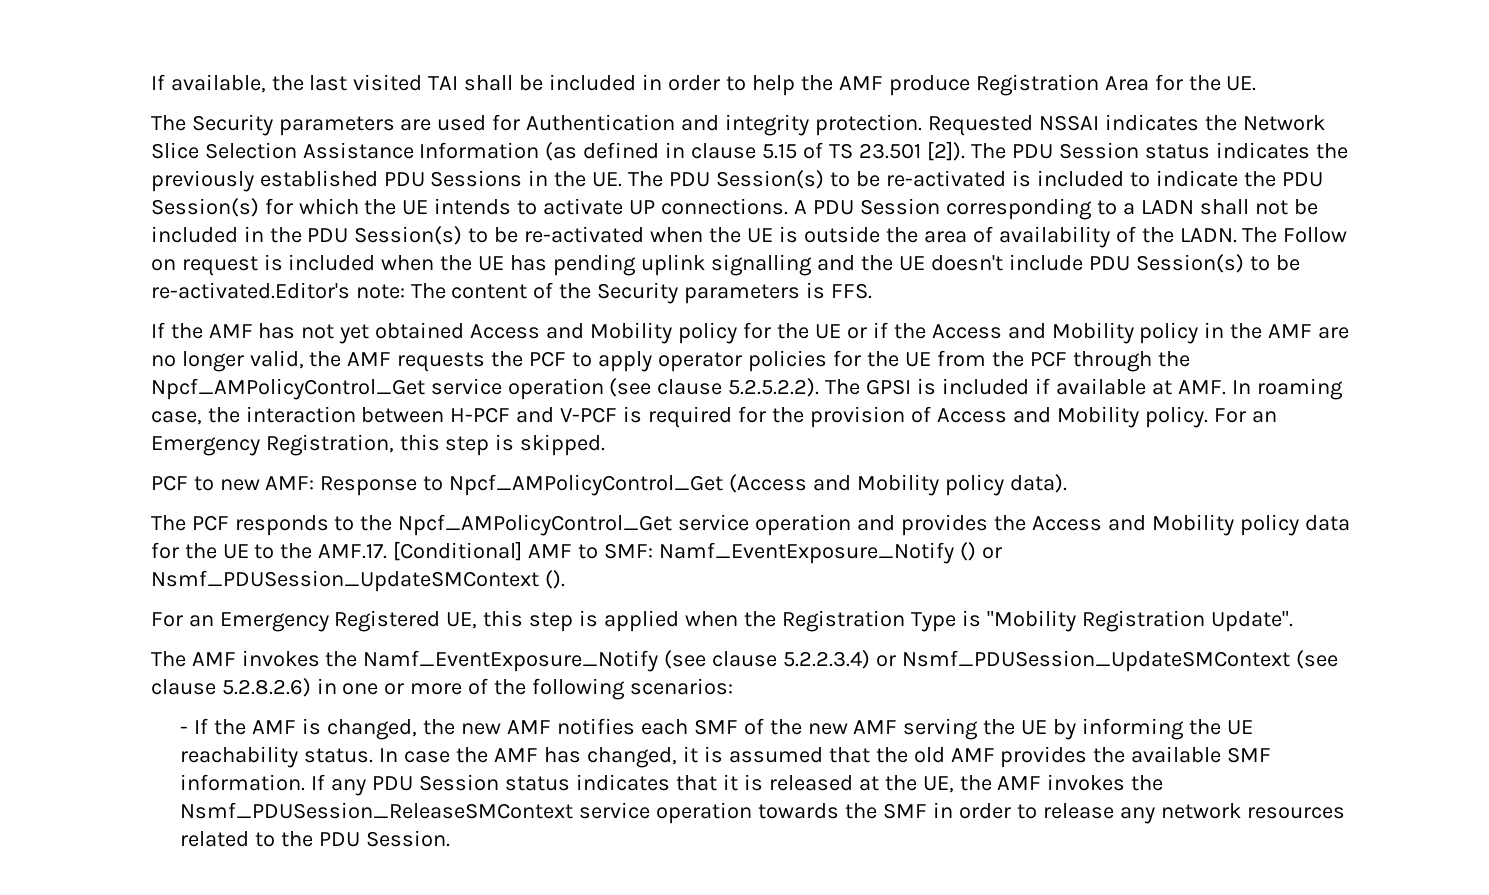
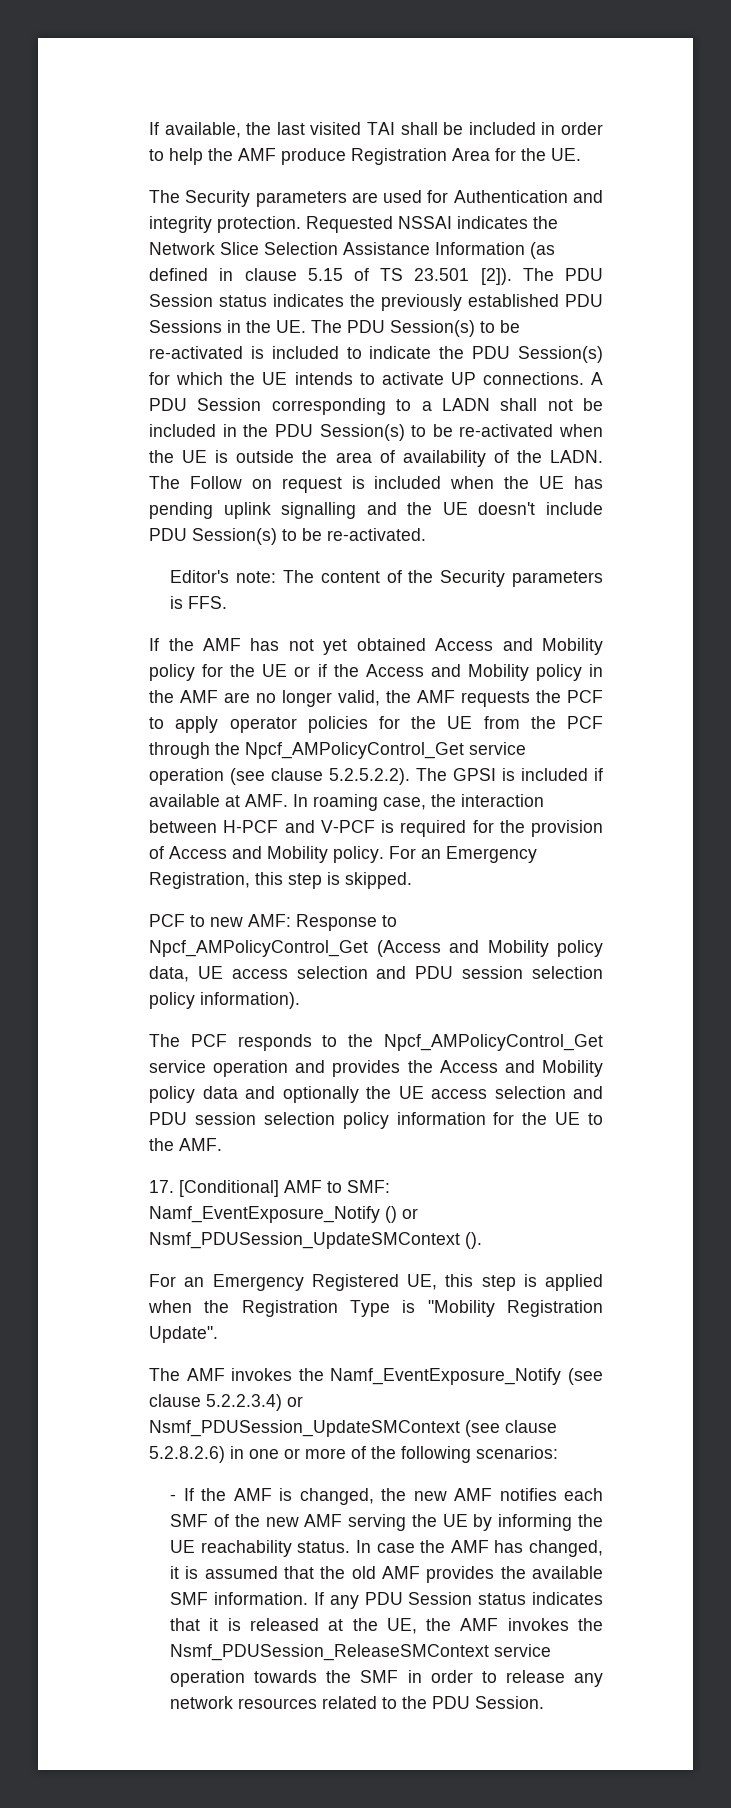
[150,282,350,299] re-activated.Editor's -> [327,528,427,541] [170,570,230,583] re-activated. // Editor's
[1010,474,1068,493] data). -> [149,966,603,982] [149,992,301,1009] data, UE access selection and PDU session selection policy information).
(1350, 523) none -> [245,1086,603,1103] [149,1112,486,1129] and optionally the UE access selection and PDU session selection policy information
[318,544,388,559] AMF.17. -> [179,1138,223,1151] [149,1180,175,1193] AMF. // 17.

